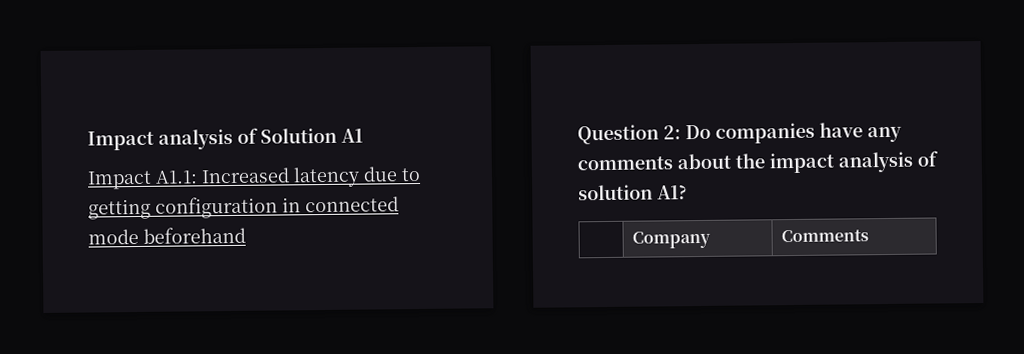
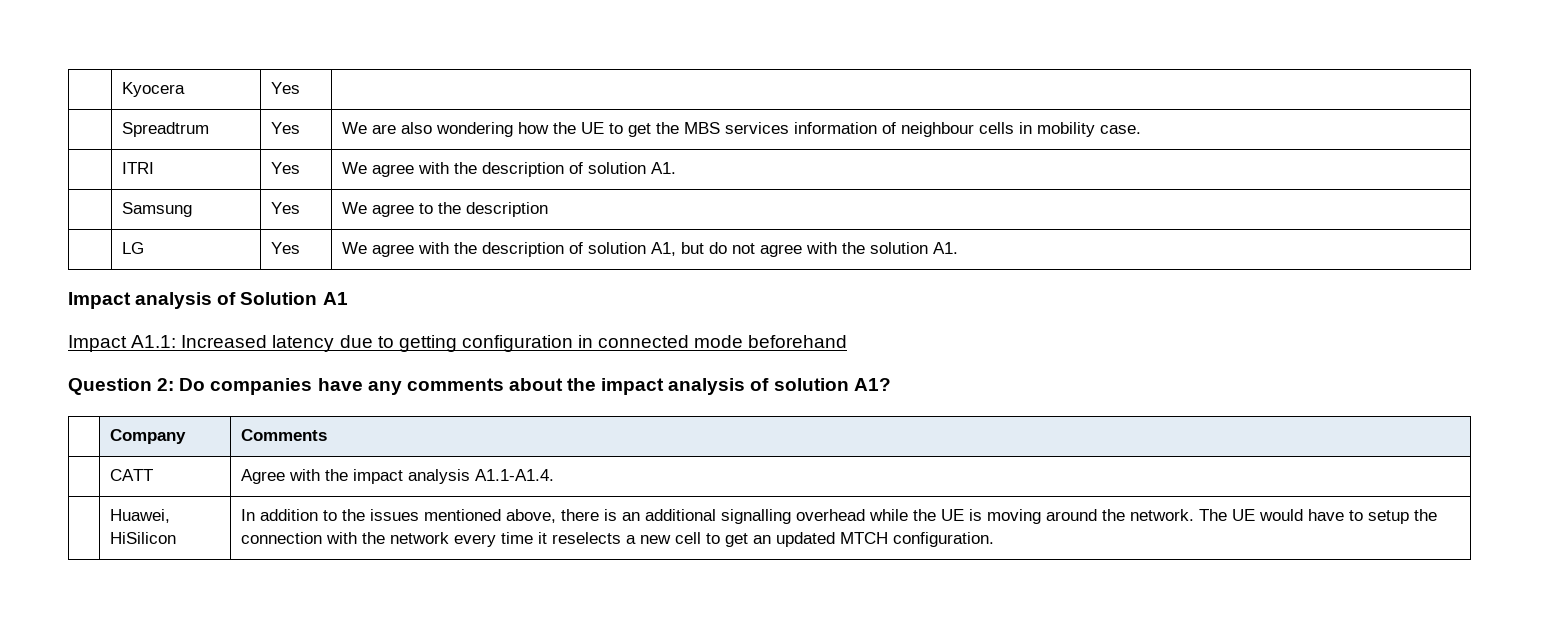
(87, 140) none -> [122,82,186,97] [271,82,301,94] [122,122,210,137] [271,122,301,134] [342,122,1142,137] [122,162,155,174] [271,162,301,174] [342,162,677,177] [122,202,193,217] [271,202,301,214] [342,202,549,217] [122,242,145,254] [271,242,301,254] [342,242,959,257] | Kyocera | Yes | // | Spreadtrum | Yes | We are also wondering how the UE to get the MBS services information of neighbour cells in mobility case. // | ITRI | Yes | We agree with the description of solution A1. // | Samsung | Yes | We agree to the description // | LG | Yes | We agree with the description of solution A1, but do not agree with the solution A1. //
(870, 236) none -> [110,469,154,481] [241,469,555,484] [110,509,171,523] [110,532,177,544] [241,509,1438,524] [241,532,995,547] // | CATT | Agree with the impact analysis A1.1-A1.4. // | Huawei, HiSilicon | In addition to the issues mentioned above, there is an additional signalling overhead while the UE is moving around the network. The UE would have to setup the connection with the network every time it reselects a new cell to get an updated MTCH configuration.

